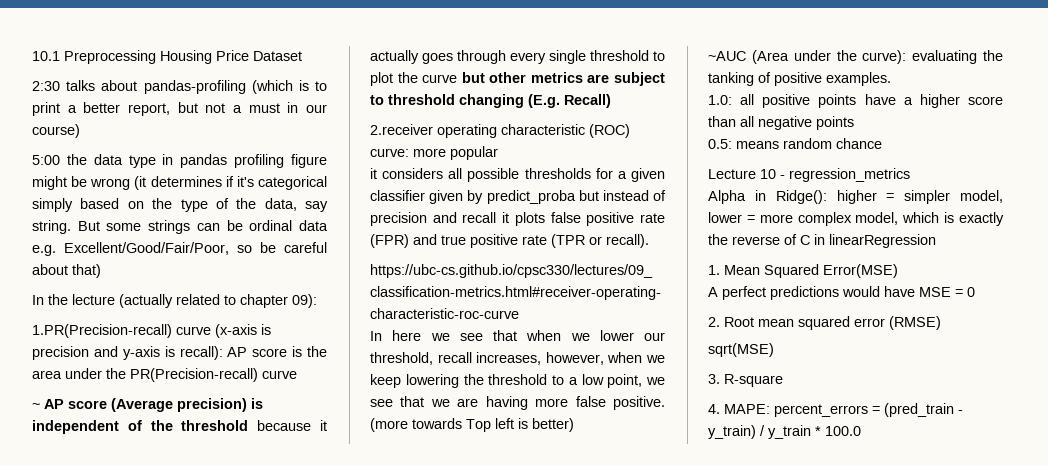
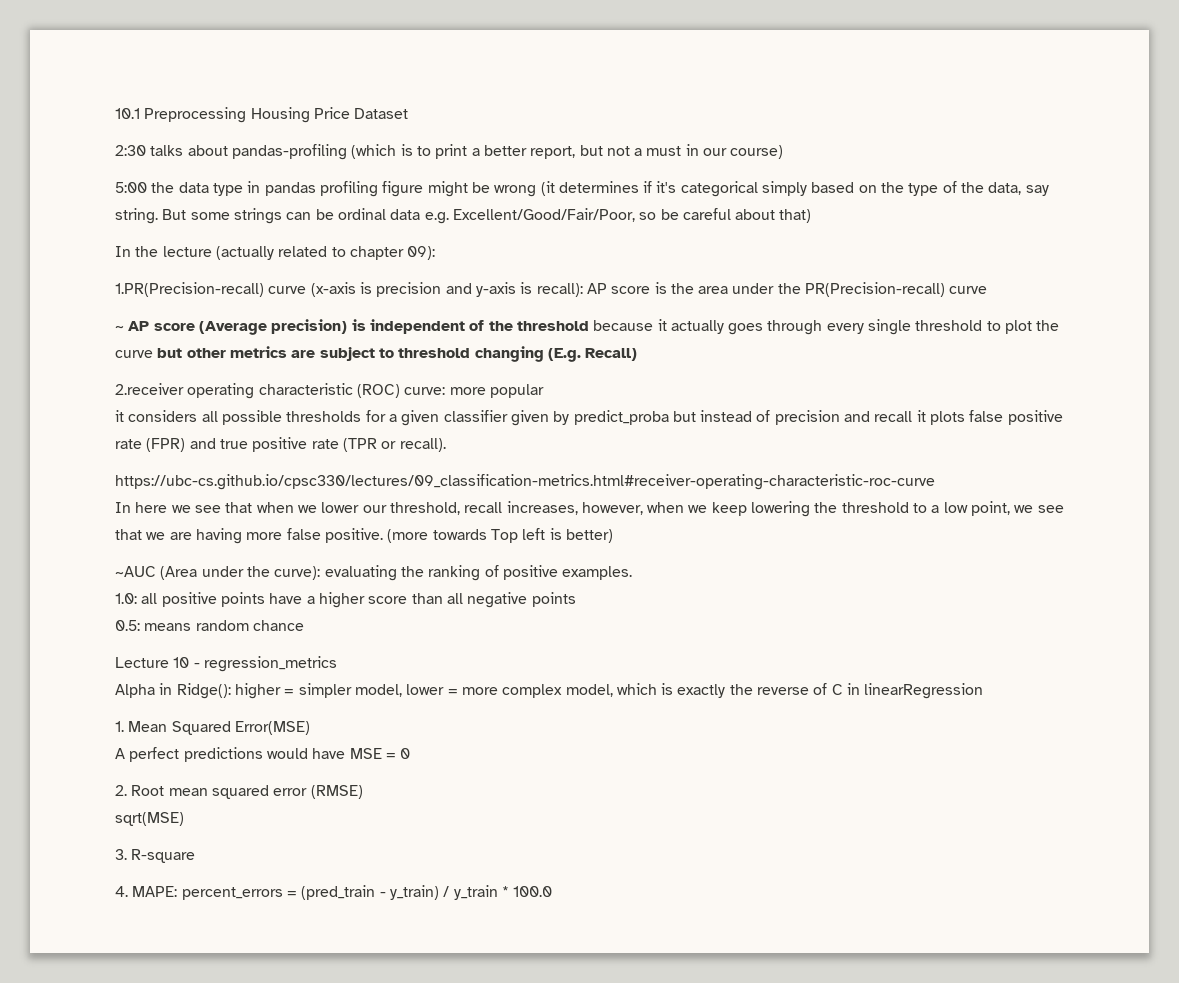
[708,72,754,86] tanking -> [428,565,481,581] ranking

